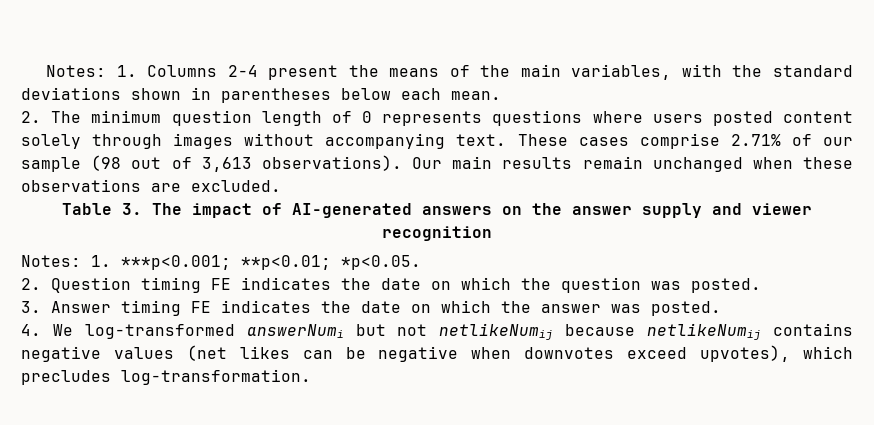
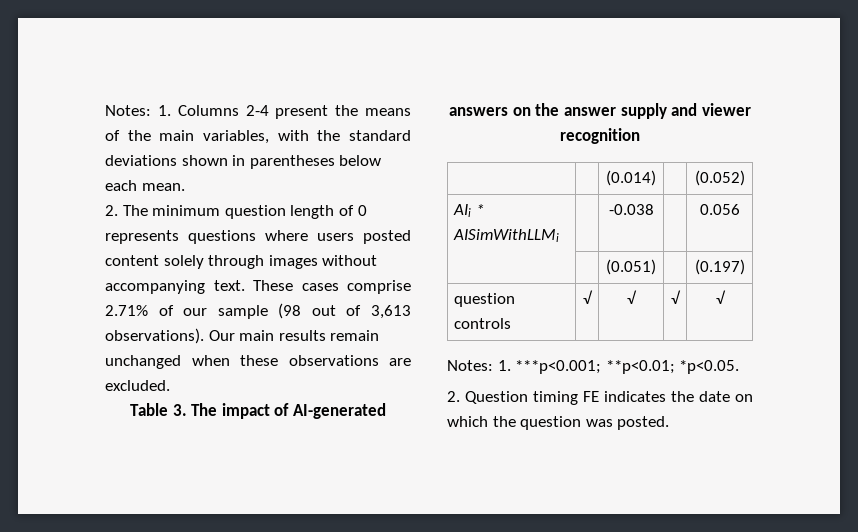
(492, 233) none -> [606,170,656,186] [694,170,745,186] [453,204,484,217] [453,229,560,242] [608,204,654,215] [699,204,740,215] [606,259,656,275] [694,259,745,275] [454,293,516,307] [454,318,512,329] [583,290,593,304] [627,290,637,304] [671,290,681,304] [715,290,726,304] // | | (0.014) | | (0.052) // AIi * AISimWithLLMi | | -0.038 | | 0.056 // | | (0.051) | | (0.197) // question controls | √ | √ | √ | √
[21,300,721,316] [21,323,854,340] [21,345,854,362] [21,369,311,385] // 3. Answer timing FE indicates the date on which the answer was posted. // 4. We log-transformed answerNumi but not netlikeNumij because netlikeNumij contains negative values (net likes can be negative when downvotes exceed upvotes), which precludes log-transformation. -> (670, 423) none

